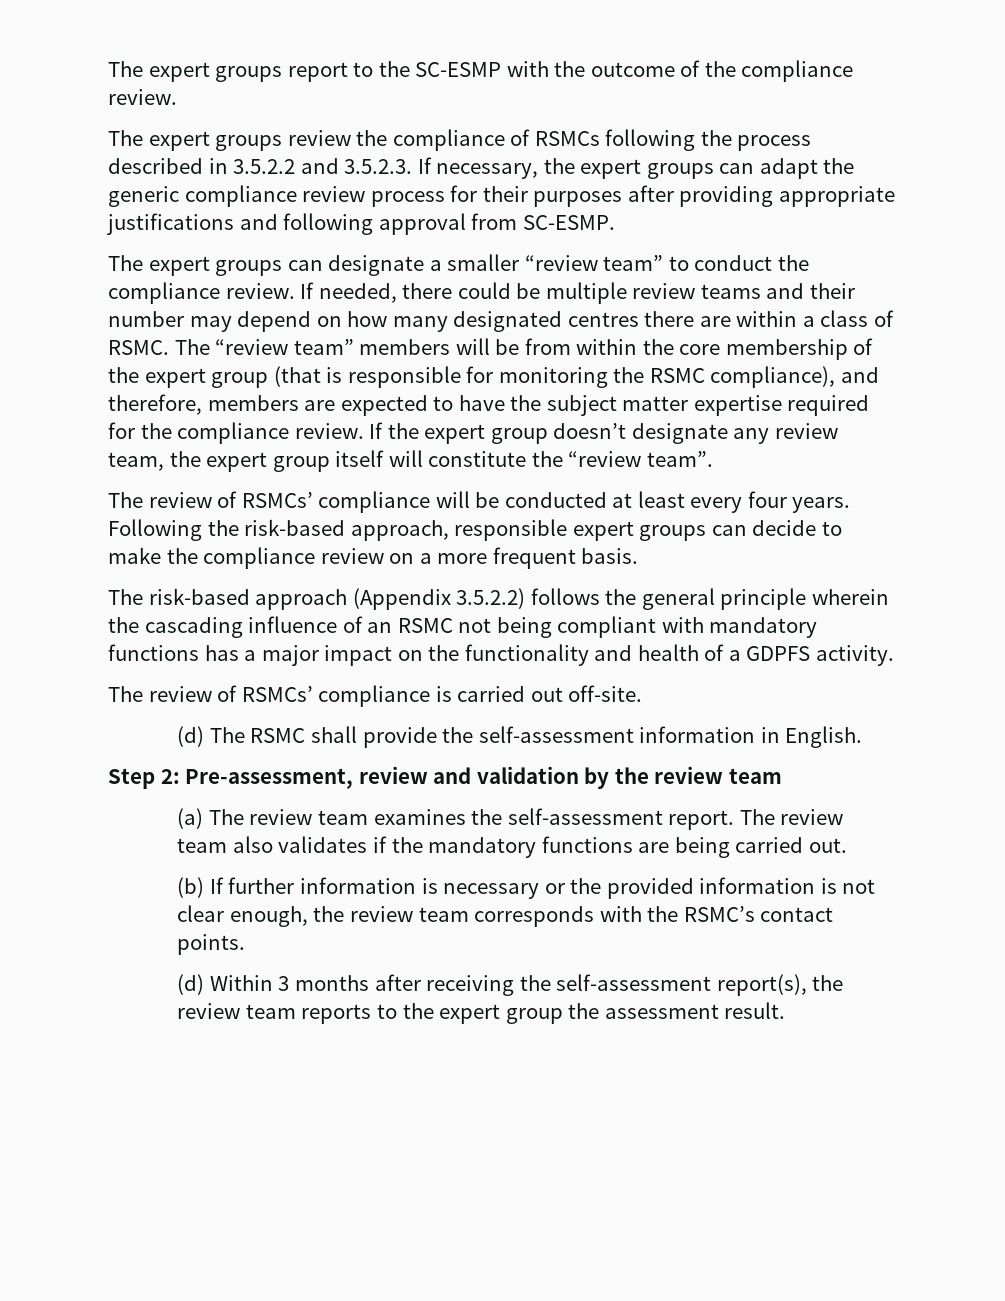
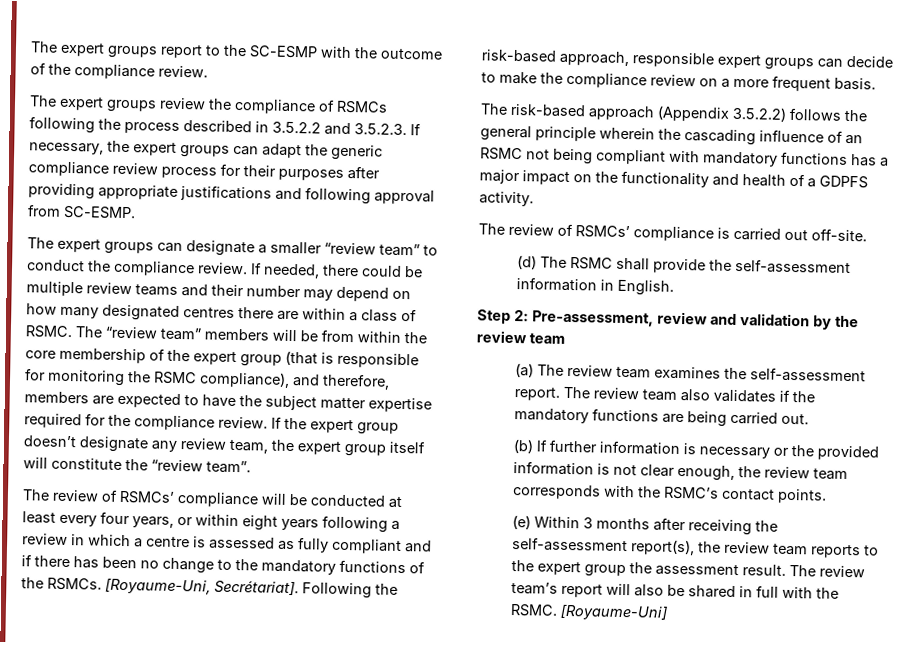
[792,497,851,513] years. -> [132,514,400,533] [22,533,432,555] [21,554,425,575] [21,577,299,596] years, or within eight years following a review in which a centre is assessed as fully compliant and if there has been no change to the mandatory functions of the RSMCs. [Royaume-Uni, Secrétariat].
[177,974,205,995] (d) -> [511,514,531,530] (e)
(786, 1010) none -> [788,564,865,578] [510,581,839,599] [509,603,668,621] The review team’s report will also be shared in full with the RSMC. [Royaume-Uni]

